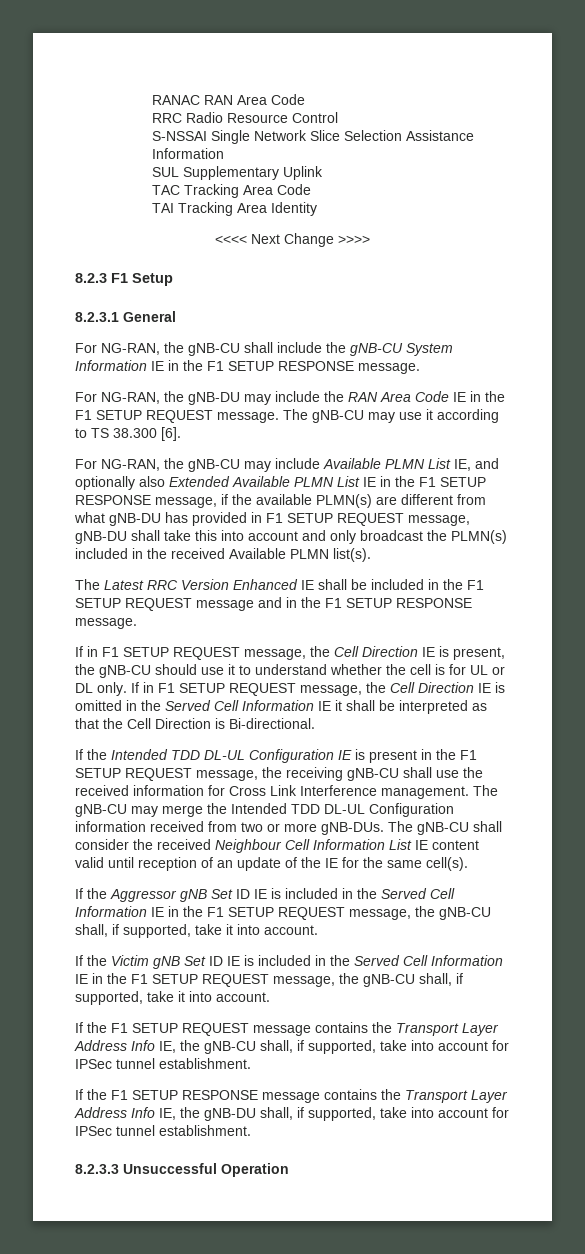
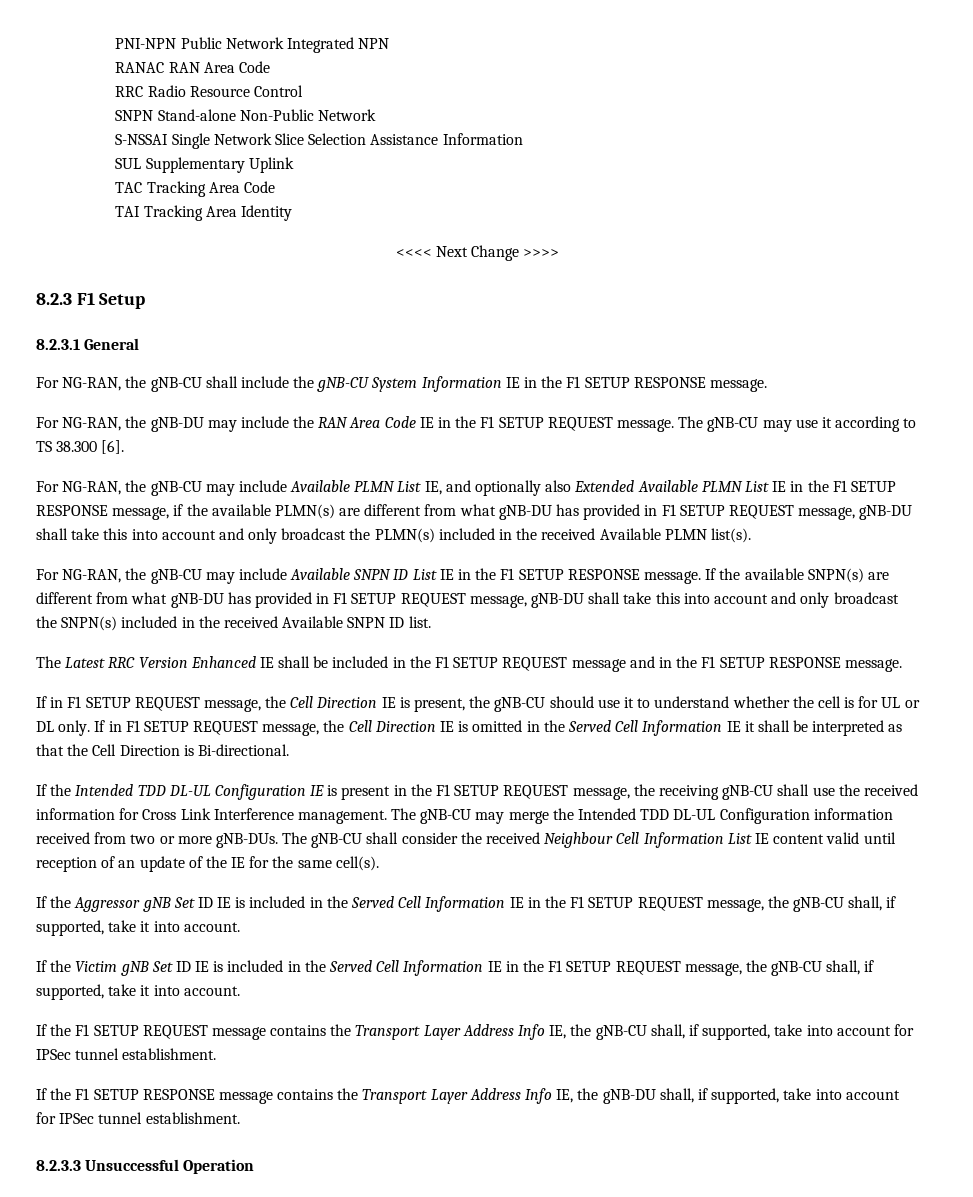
(152, 100) none -> [115,37,390,53] PNI-NPN Public Network Integrated NPN //
(339, 117) none -> [115,109,377,121] // SNPN Stand-alone Non-Public Network
(371, 555) none -> [36,568,889,584] [36,592,899,608] [36,616,431,631] // For NG-RAN, the gNB-CU may include Available SNPN ID List IE in the F1 SETUP RESPONSE message. If the available SNPN(s) are different from what gNB-DU has provided in F1 SETUP REQUEST message, gNB-DU shall take this into account and only broadcast the SNPN(s) included in the received Available SNPN ID list.

